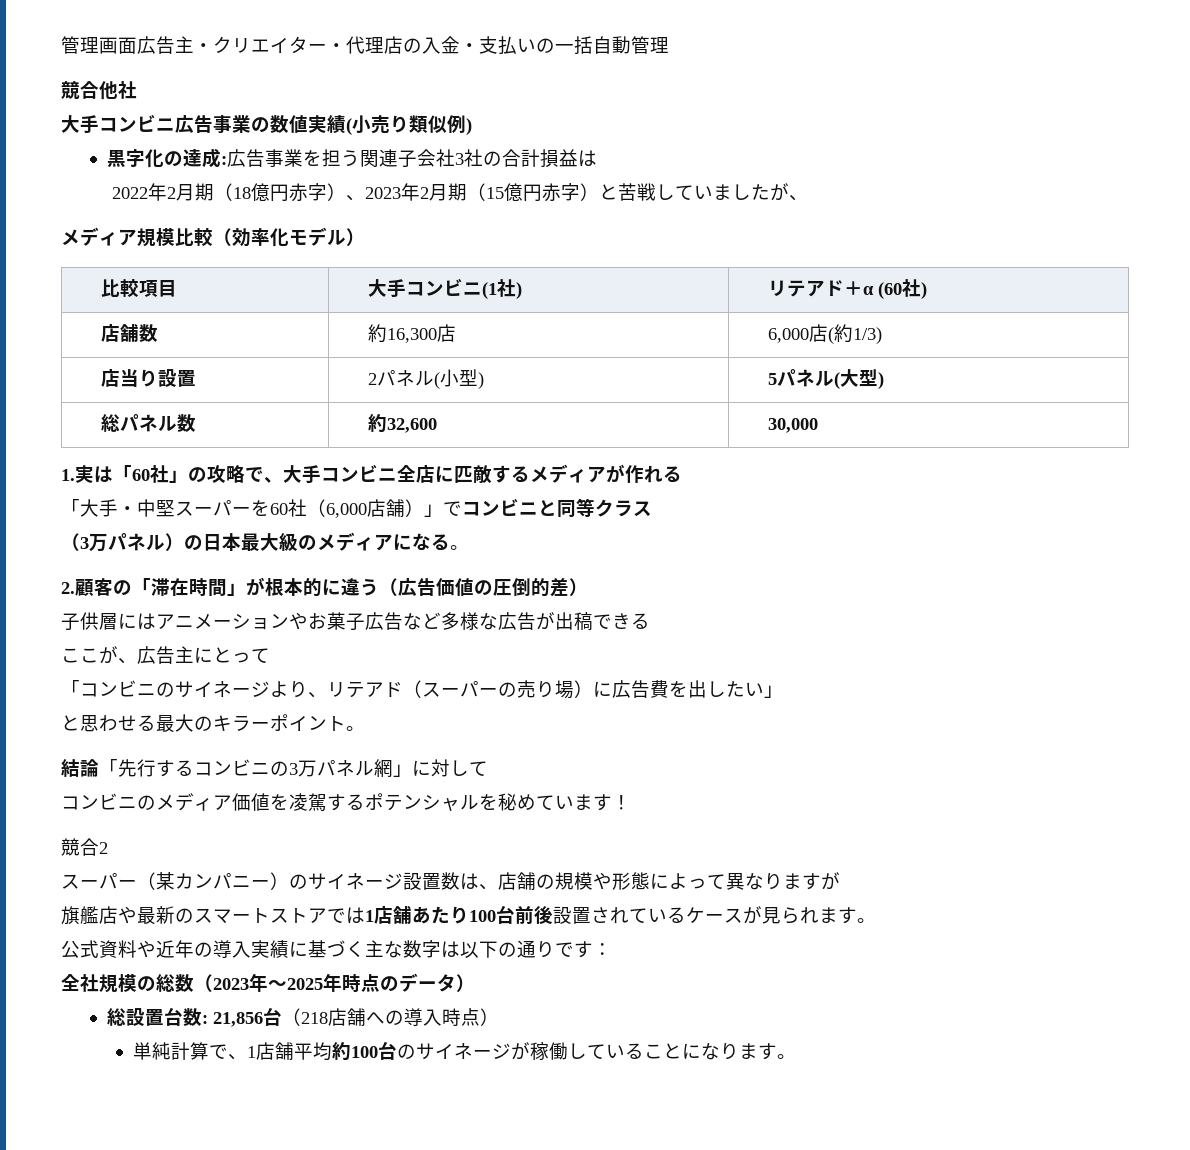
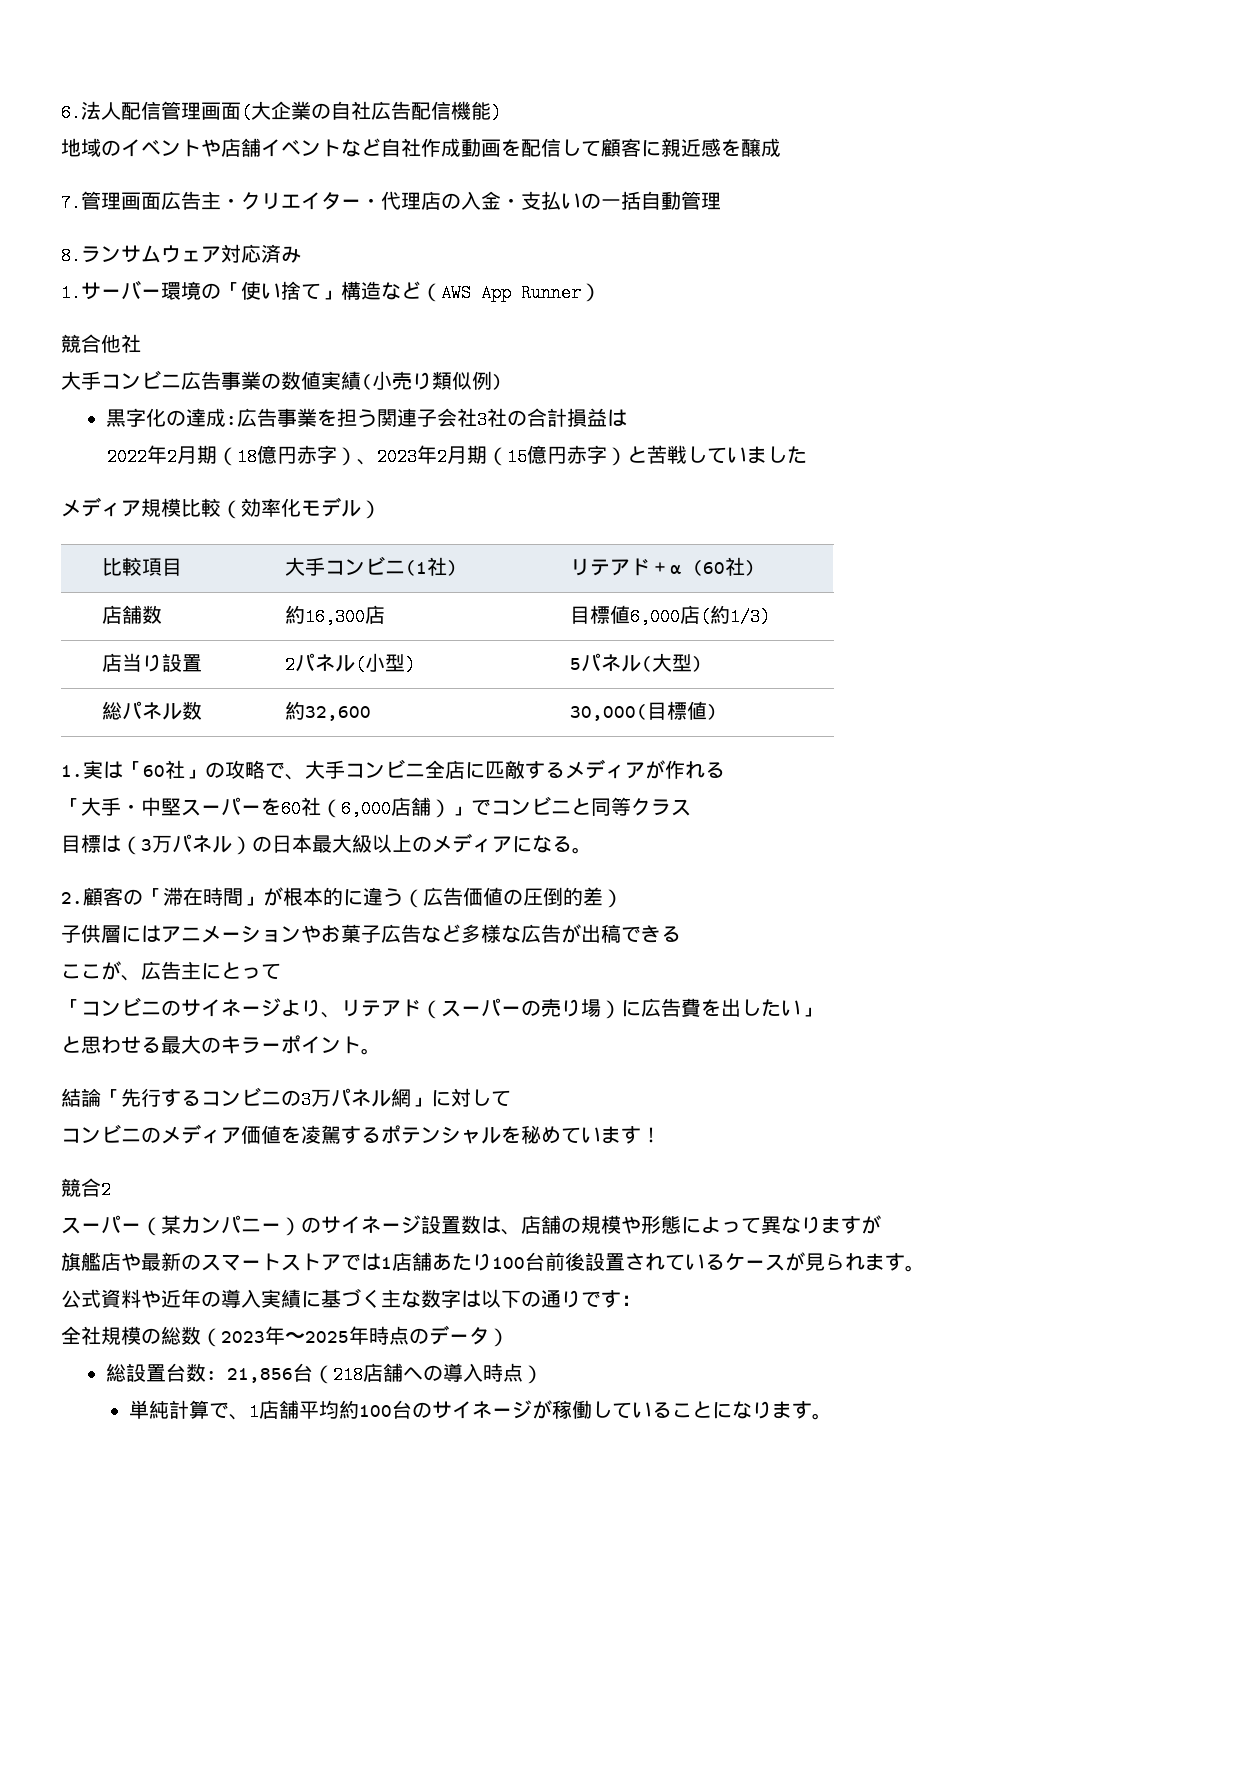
(61, 45) none -> [61,101,501,122] [61,138,781,157] [61,194,81,212] 6.法人配信管理画面(大企業の自社広告配信機能) // 地域のイベントや店舗イベントなど自社作成動画を配信して顧客に親近感を醸成 // 7.
(669, 45) none -> [61,244,301,265] [61,280,601,302] // 8.ランサムウェア対応済み // 1.サーバー環境の「使い捨て」構造など（AWS App Runner）
[770,183,809,201] が、 -> (807, 455) none
(457, 333) none -> [569,605,630,624] 目標値
[768,418,819,433] 30,000 -> [569,701,718,721] 30,000(目標値)
(652, 509) none -> [61,834,121,853] 目標は
(298, 542) none -> [372,834,412,853] 以上

